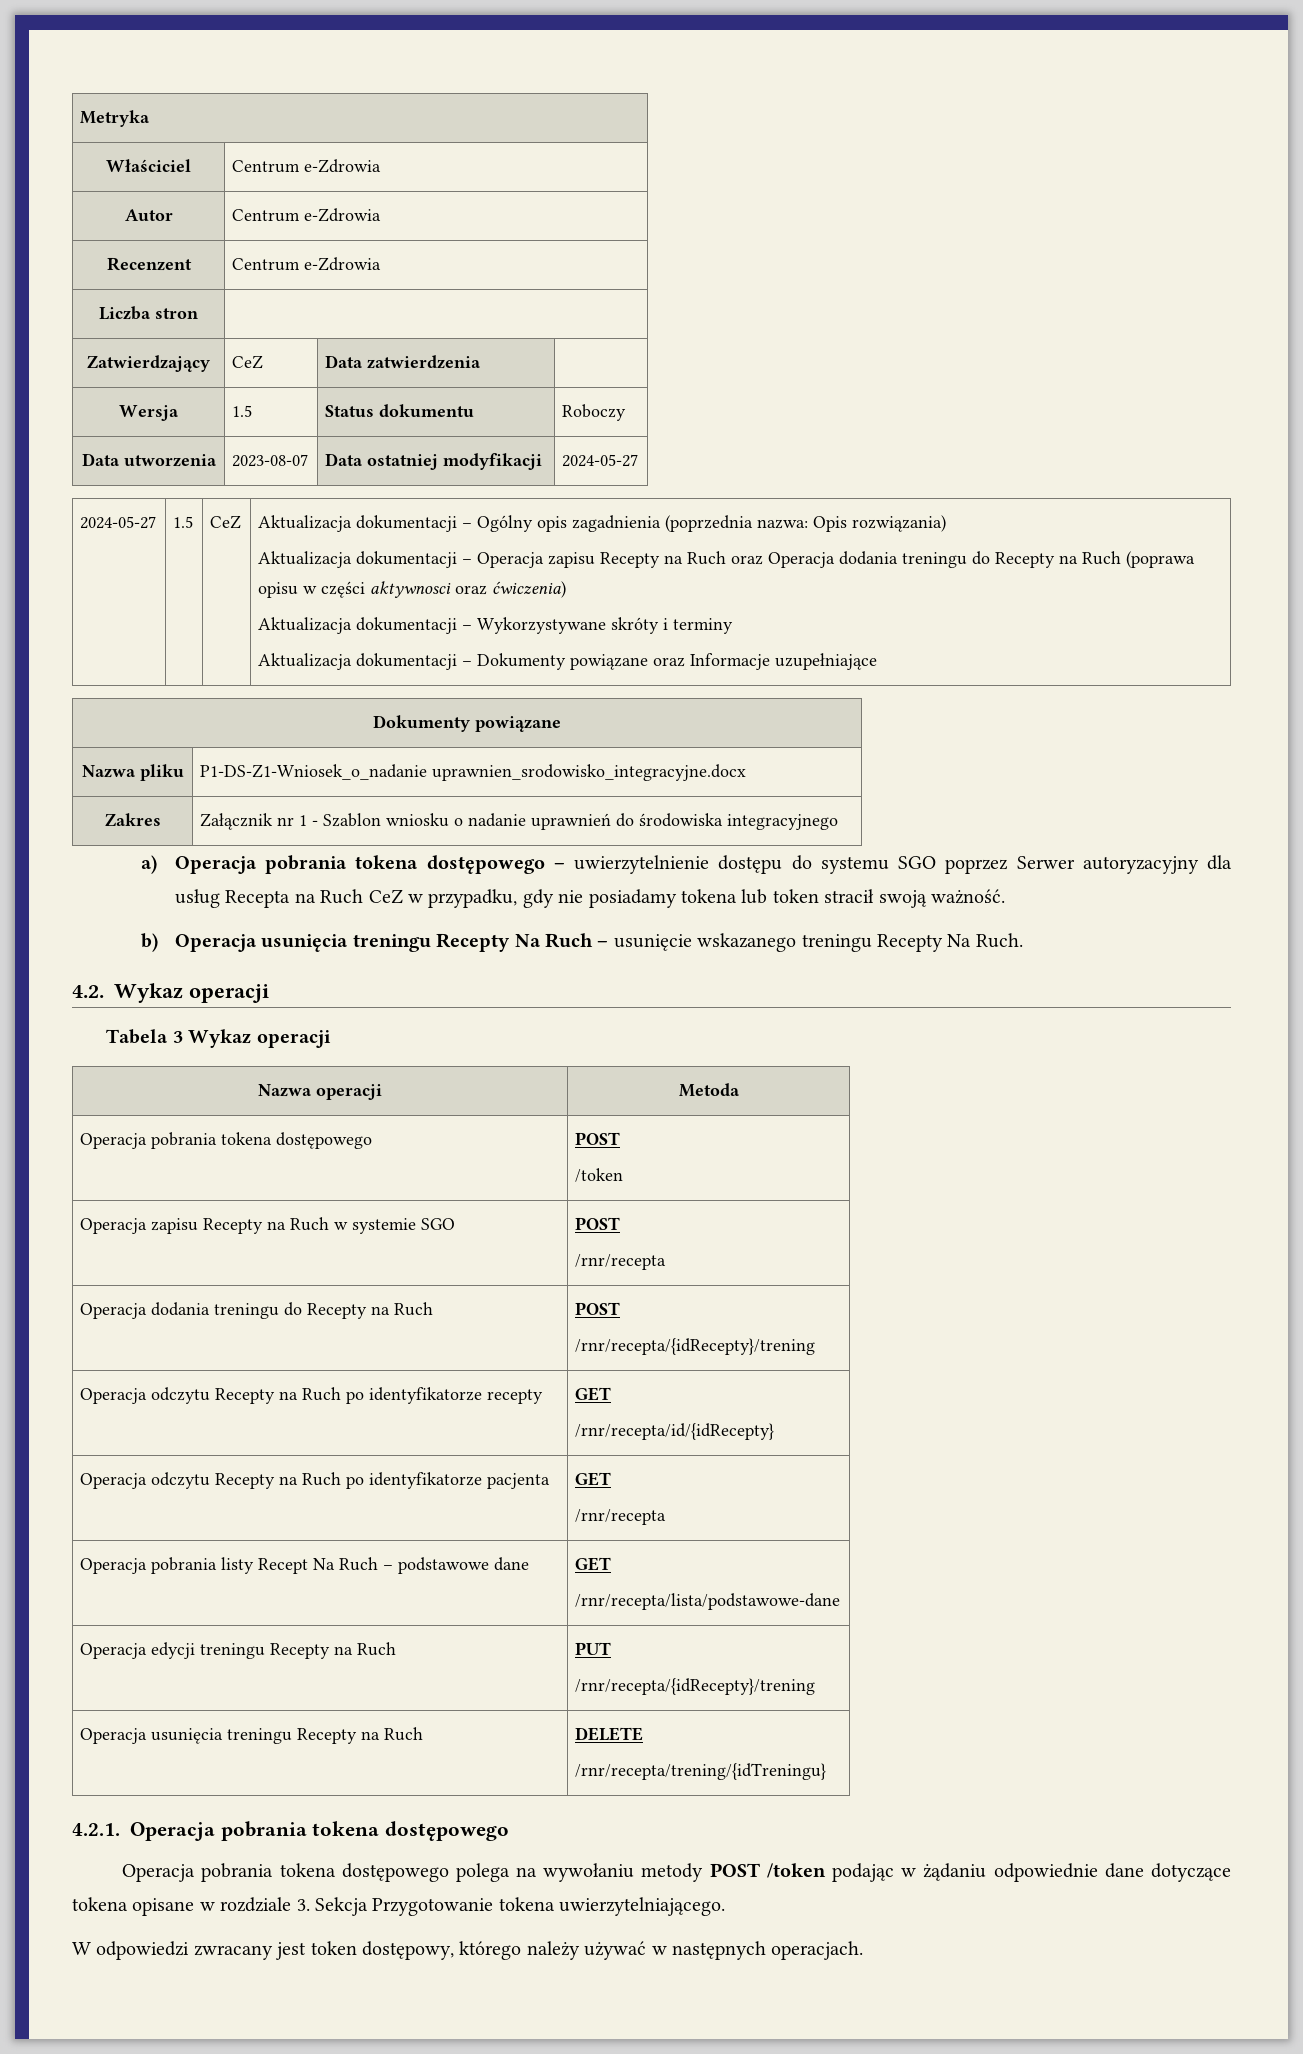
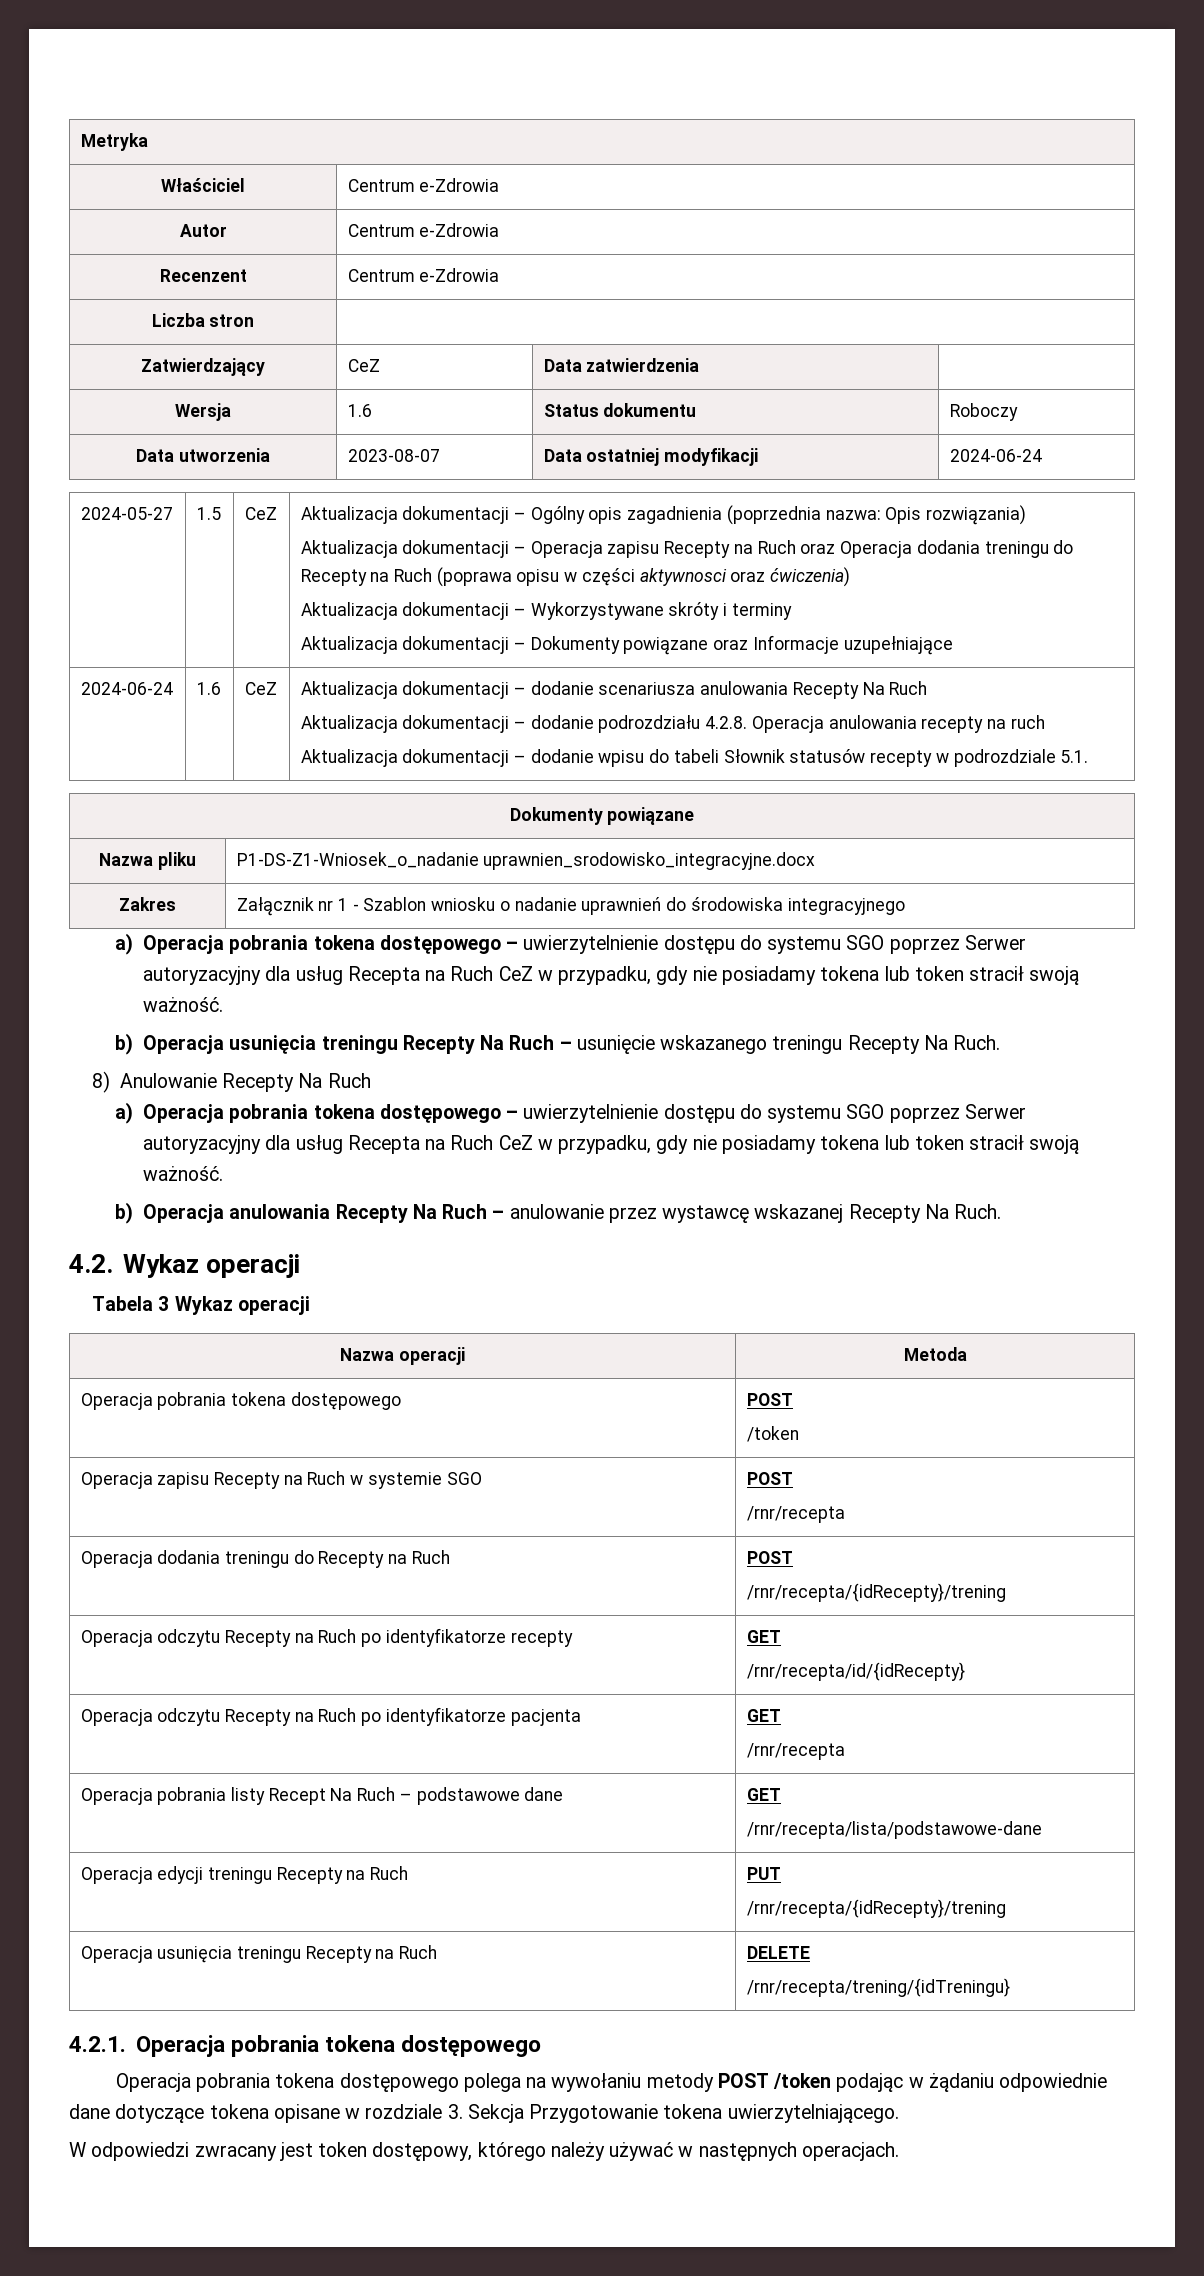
[232,405,253,417] 1.5 -> [347,404,372,417] 1.6
[562,454,639,467] 2024-05-27 -> [949,449,1042,462] 2024-06-24
(878, 661) none -> [80,682,173,695] [196,682,221,695] [244,682,277,695] [300,681,928,699] [300,715,1045,733] [300,749,1089,767] // 2024-06-24 | 1.6 | CeZ | Aktualizacja dokumentacji – dodanie scenariusza anulowania Recepty Na Ruch // Aktualizacja dokumentacji – dodanie podrozdziału 4.2.8. Operacja anulowania recepty na ruch // Aktualizacja dokumentacji – dodanie wpisu do tabeli Słownik statusów recepty w podrozdziale 5.1.
(1023, 940) none -> [92,1071,371,1093] [115,1102,1026,1124] [143,1135,1080,1154] [143,1166,224,1181] [115,1202,1002,1224] // 8) Anulowanie Recepty Na Ruch // a) Operacja pobrania tokena dostępowego – uwierzytelnienie dostępu do systemu SGO poprzez Serwer autoryzacyjny dla usług Recepta na Ruch CeZ w przypadku, gdy nie posiadamy tokena lub token stracił swoją ważność. // b) Operacja anulowania Recepty Na Ruch – anulowanie przez wystawcę wskazanej Recepty Na Ruch.

